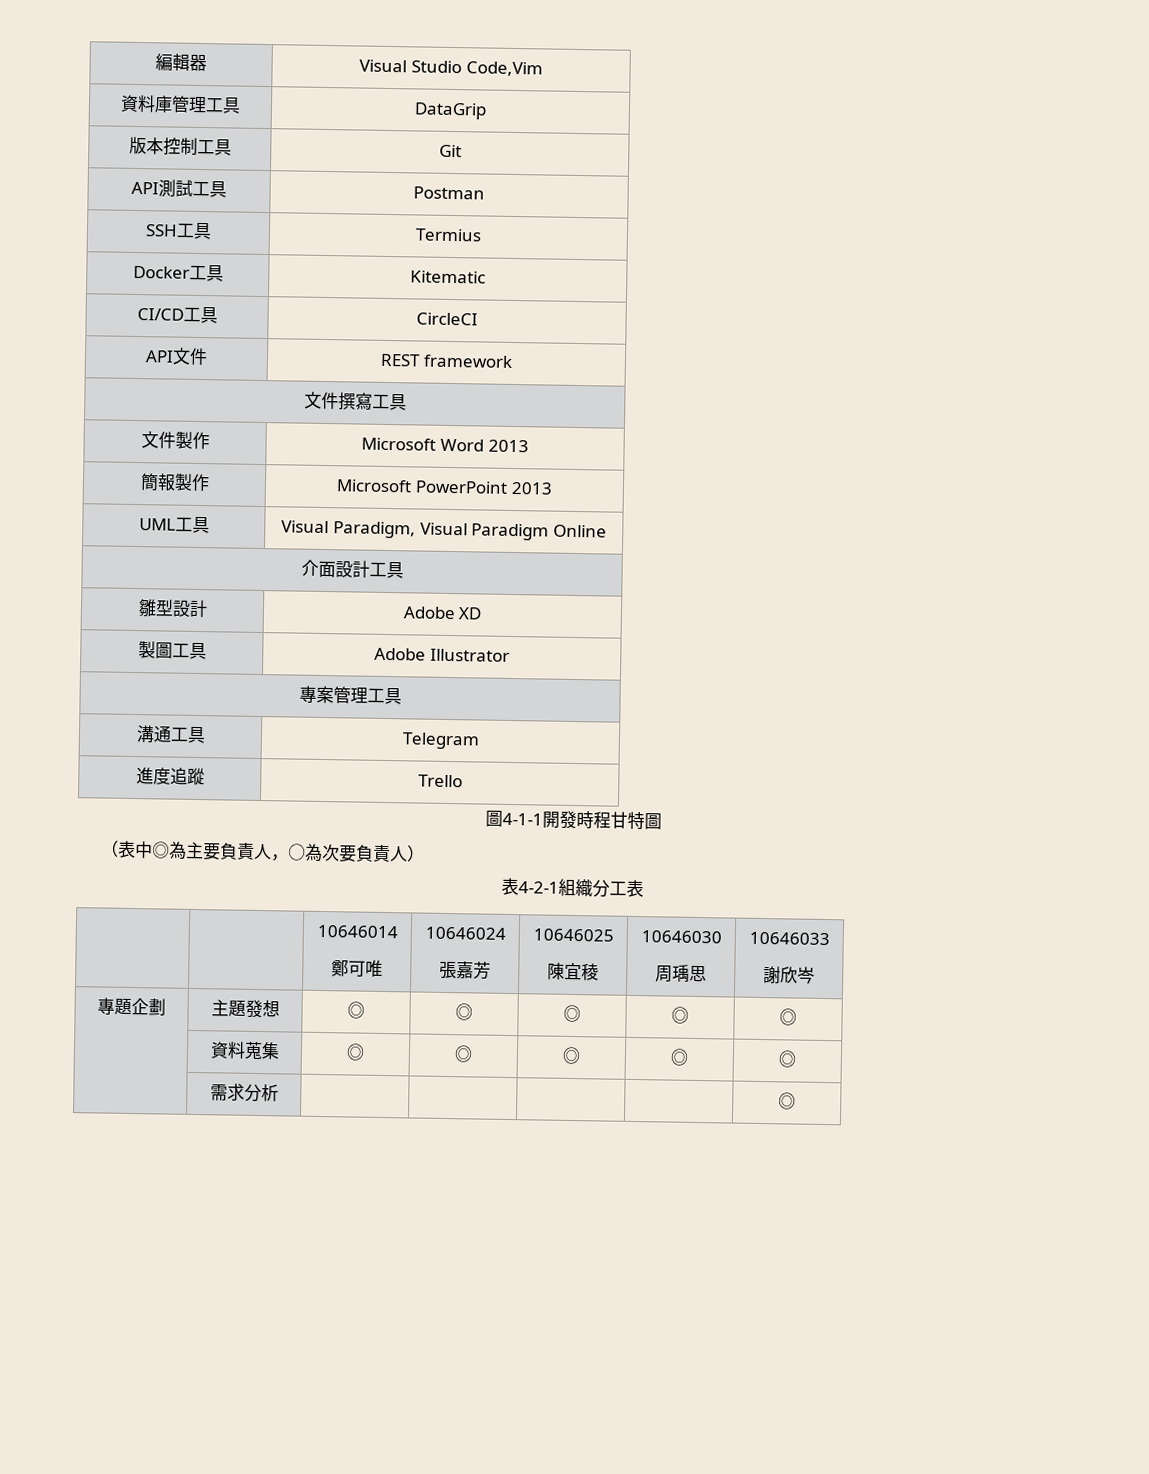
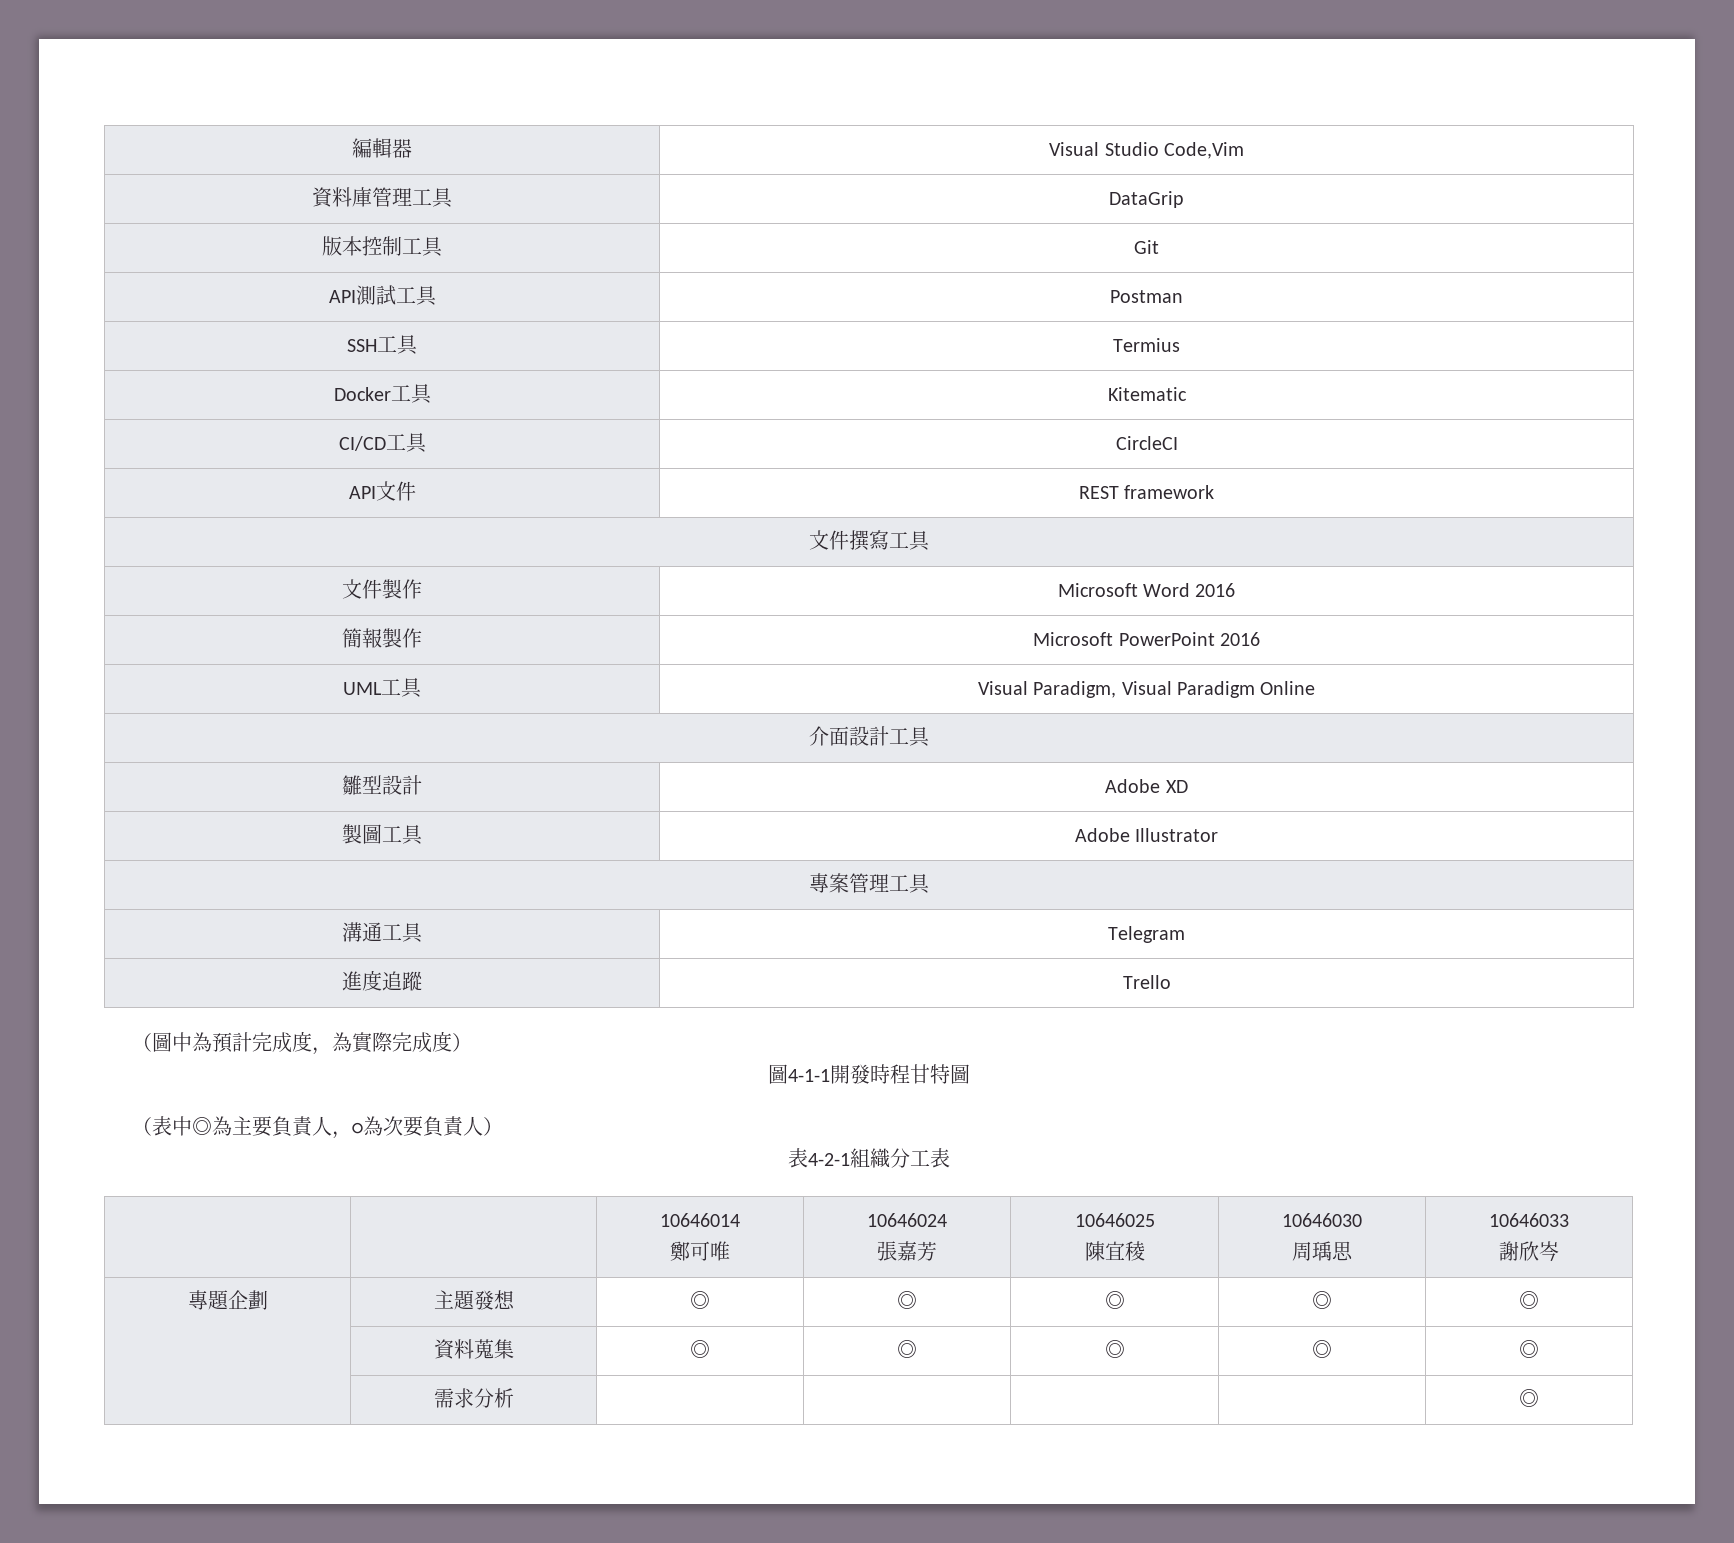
[487,439,529,453] 2013 -> [1195,583,1236,597] 2016
[510,481,553,495] 2013 -> [1219,632,1260,646] 2016
(463, 781) none -> [131,1031,472,1055] // （圖中為預計完成度，為實際完成度）

